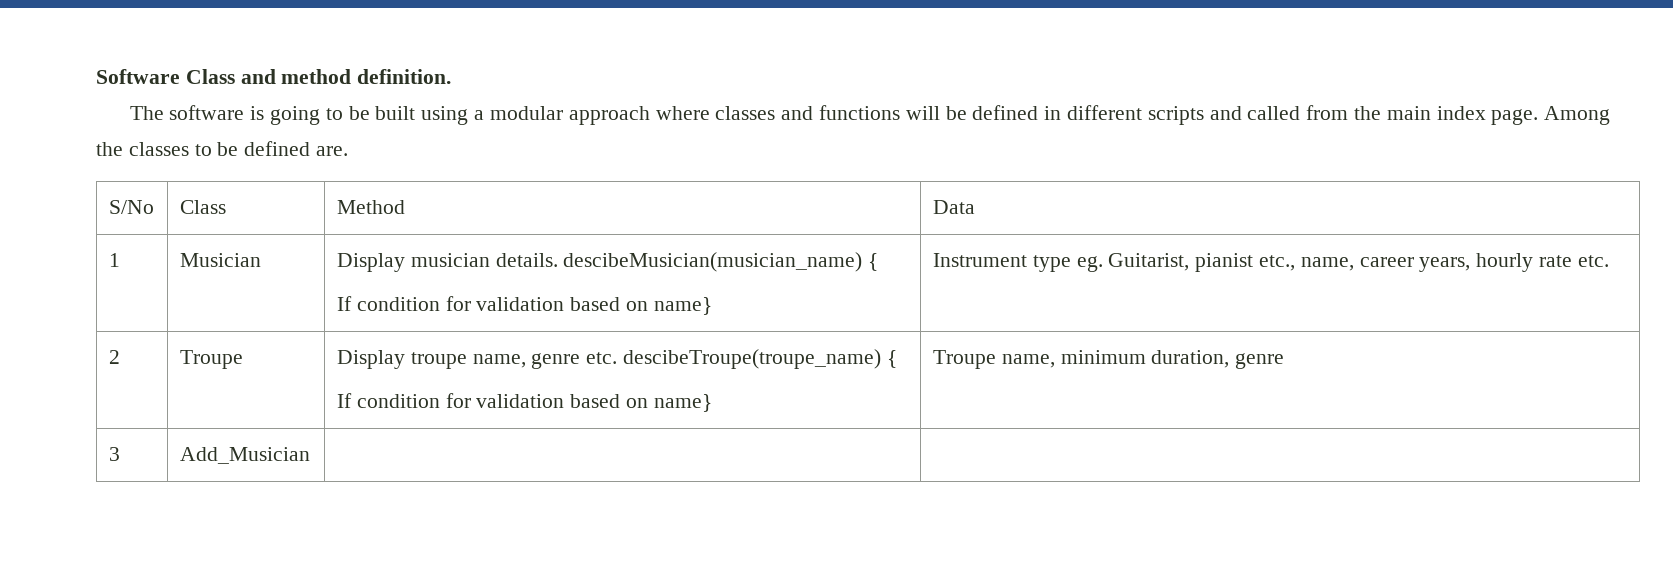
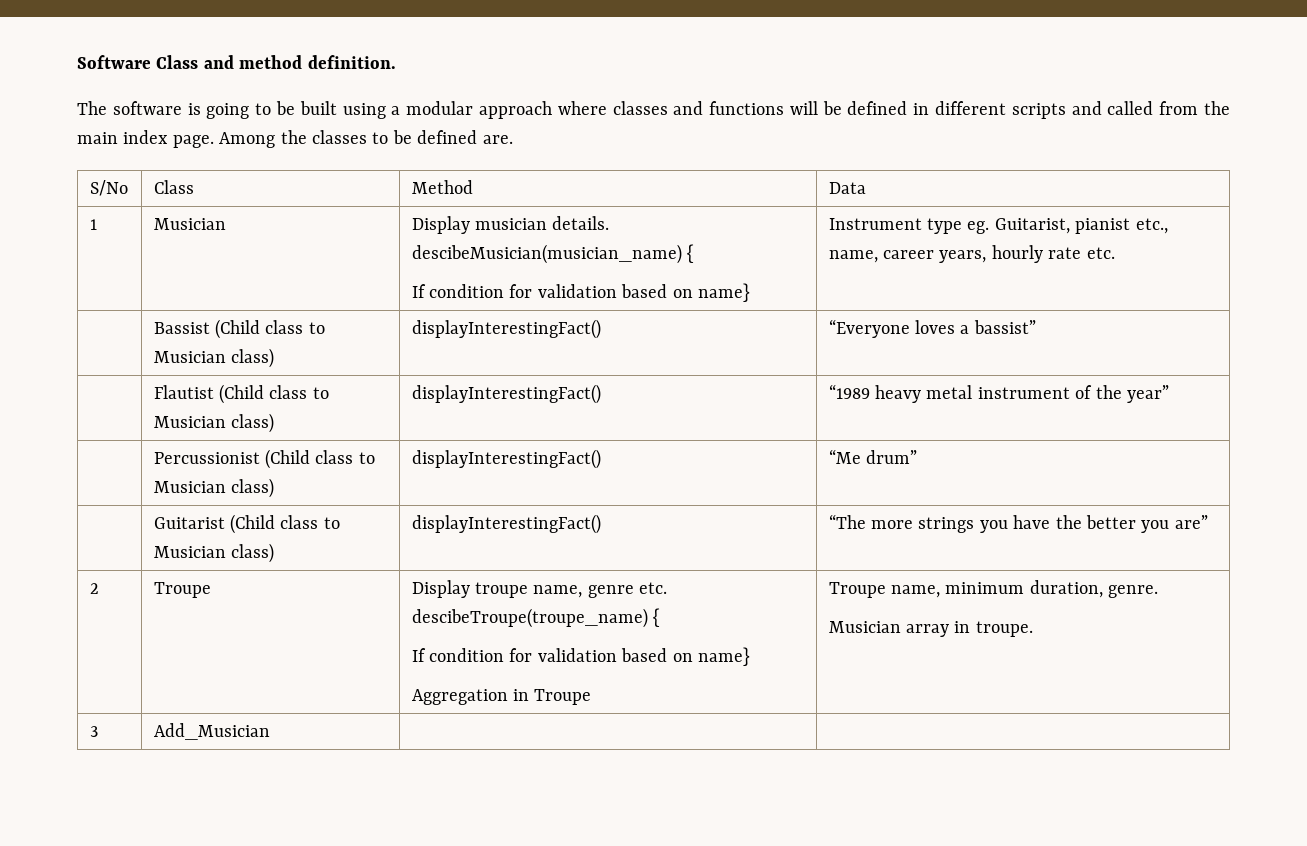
(1609, 261) none -> [153,319,325,339] [153,348,275,368] [411,319,601,339] [828,319,1036,338] [153,384,329,404] [153,413,275,433] [411,384,601,404] [828,384,1170,403] [153,449,375,469] [153,478,275,498] [411,449,601,469] [828,449,918,464] [153,514,340,534] [153,543,275,563] [411,514,601,534] [828,514,1208,533] // | Bassist (Child class to Musician class) | displayInterestingFact() | “Everyone loves a bassist” // | Flautist (Child class to Musician class) | displayInterestingFact() | “1989 heavy metal instrument of the year” // | Percussionist (Child class to Musician class) | displayInterestingFact() | “Me drum” // | Guitarist (Child class to Musician class) | displayInterestingFact() | “The more strings you have the better you are”
(712, 403) none -> [411,689,592,705] // Aggregation in Troupe
[1235,353,1285,369] genre -> [1108,585,1159,598] [828,621,1033,637] genre. // Musician array in troupe.

